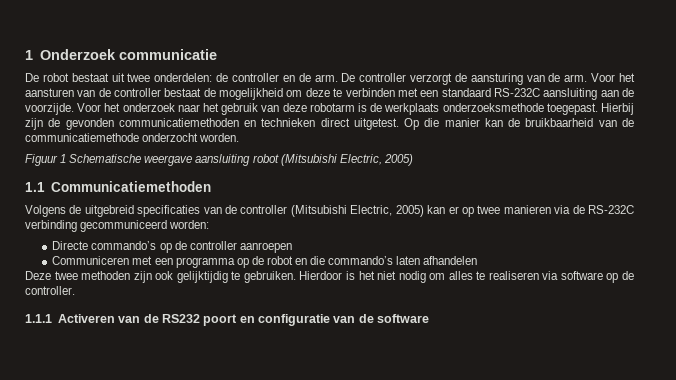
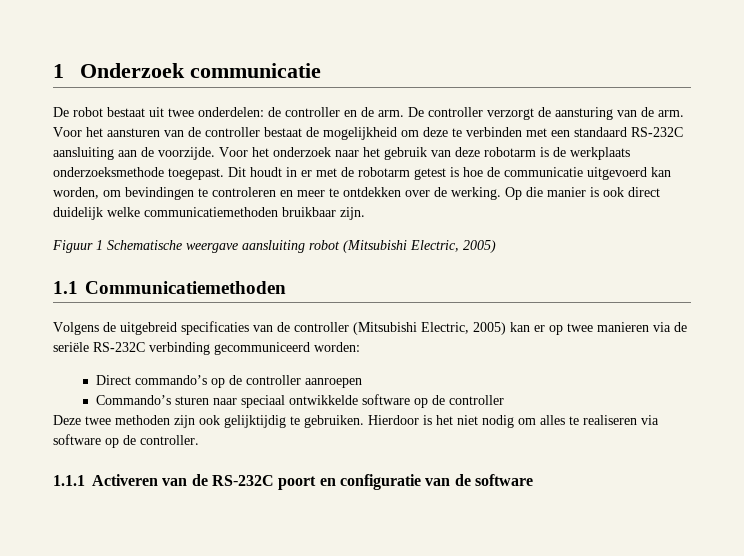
[601,103,634,115] [25,118,634,130] [25,133,240,142] Hierbij zijn de gevonden communicatiemethoden en technieken direct uitgetest. Op die manier kan de bruikbaarheid van de communicatiemethode onderzocht worden. -> [228,167,671,180] [53,187,660,200] [53,207,365,220] Dit houdt in er met de robotarm getest is hoe de communicatie uitgevoerd kan worden, om bevindingen te controleren en meer te ontdekken over de werking. Op die manier is ook direct duidelijk welke communicatiemethoden bruikbaar zijn.
(585, 209) none -> [53,342,89,352] seriële
[52,241,89,250] Directe -> [95,375,131,385] Direct
[52,256,478,268] Communiceren met een programma op de robot en die commando’s laten afhandelen -> [95,394,504,408] Commando’s sturen naar speciaal ontwikkelde software op de controller
[161,314,200,323] RS232 -> [211,475,274,486] RS-232C

